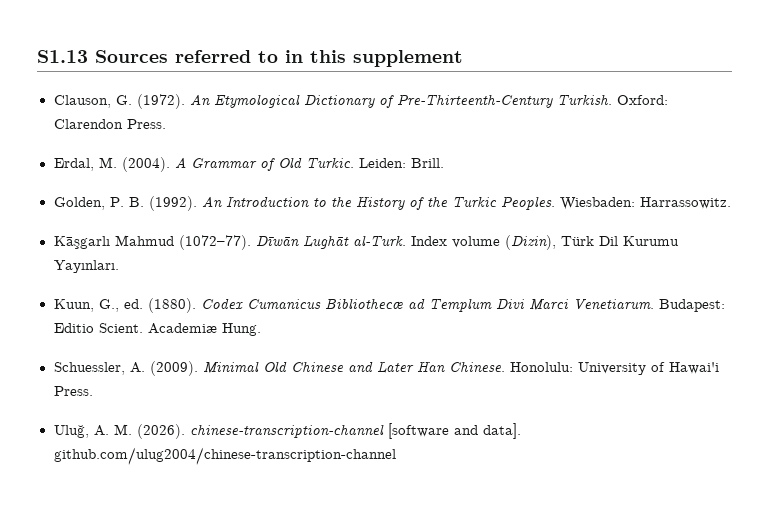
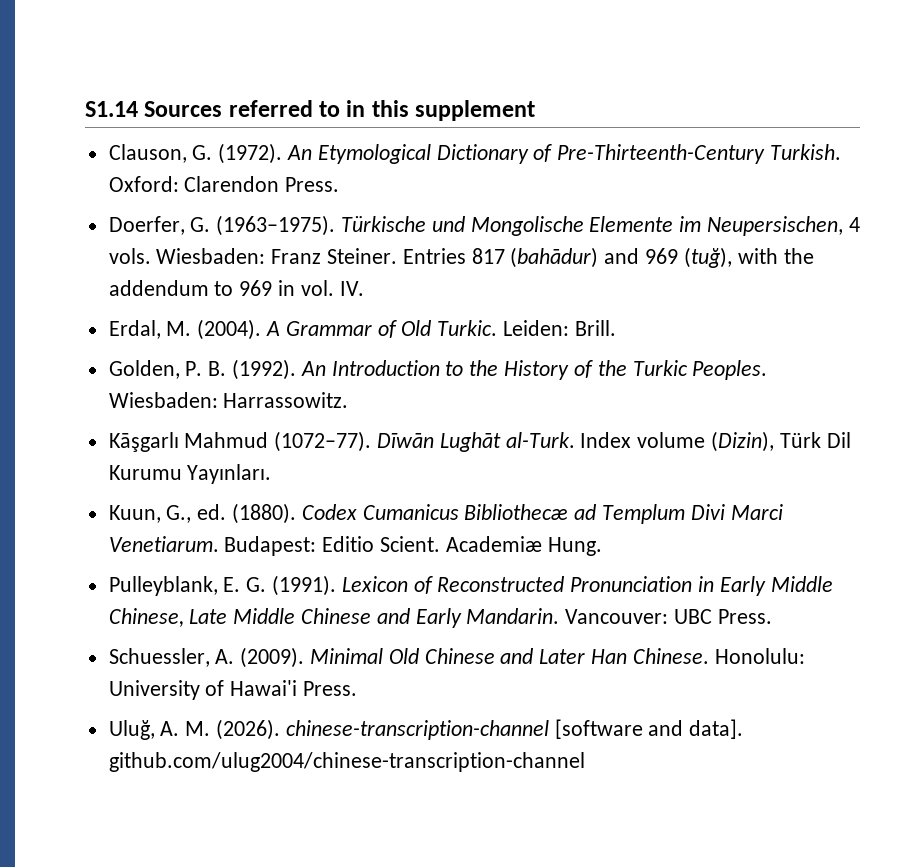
[37,50,88,63] S1.13 -> [85,101,138,117] S1.14
(166, 124) none -> [108,215,860,236] [108,247,814,268] [108,280,364,296] // Doerfer, G. (1963–1975). Türkische und Mongolische Elemente im Neupersischen, 4 vols. Wiesbaden: Franz Steiner. Entries 817 (bahādur) and 969 (tuğ), with the addendum to 969 in vol. IV.
(261, 329) none -> [108,575,833,596] [108,608,772,628] // Pulleyblank, E. G. (1991). Lexicon of Reconstructed Pronunciation in Early Middle Chinese, Late Middle Chinese and Early Mandarin. Vancouver: UBC Press.

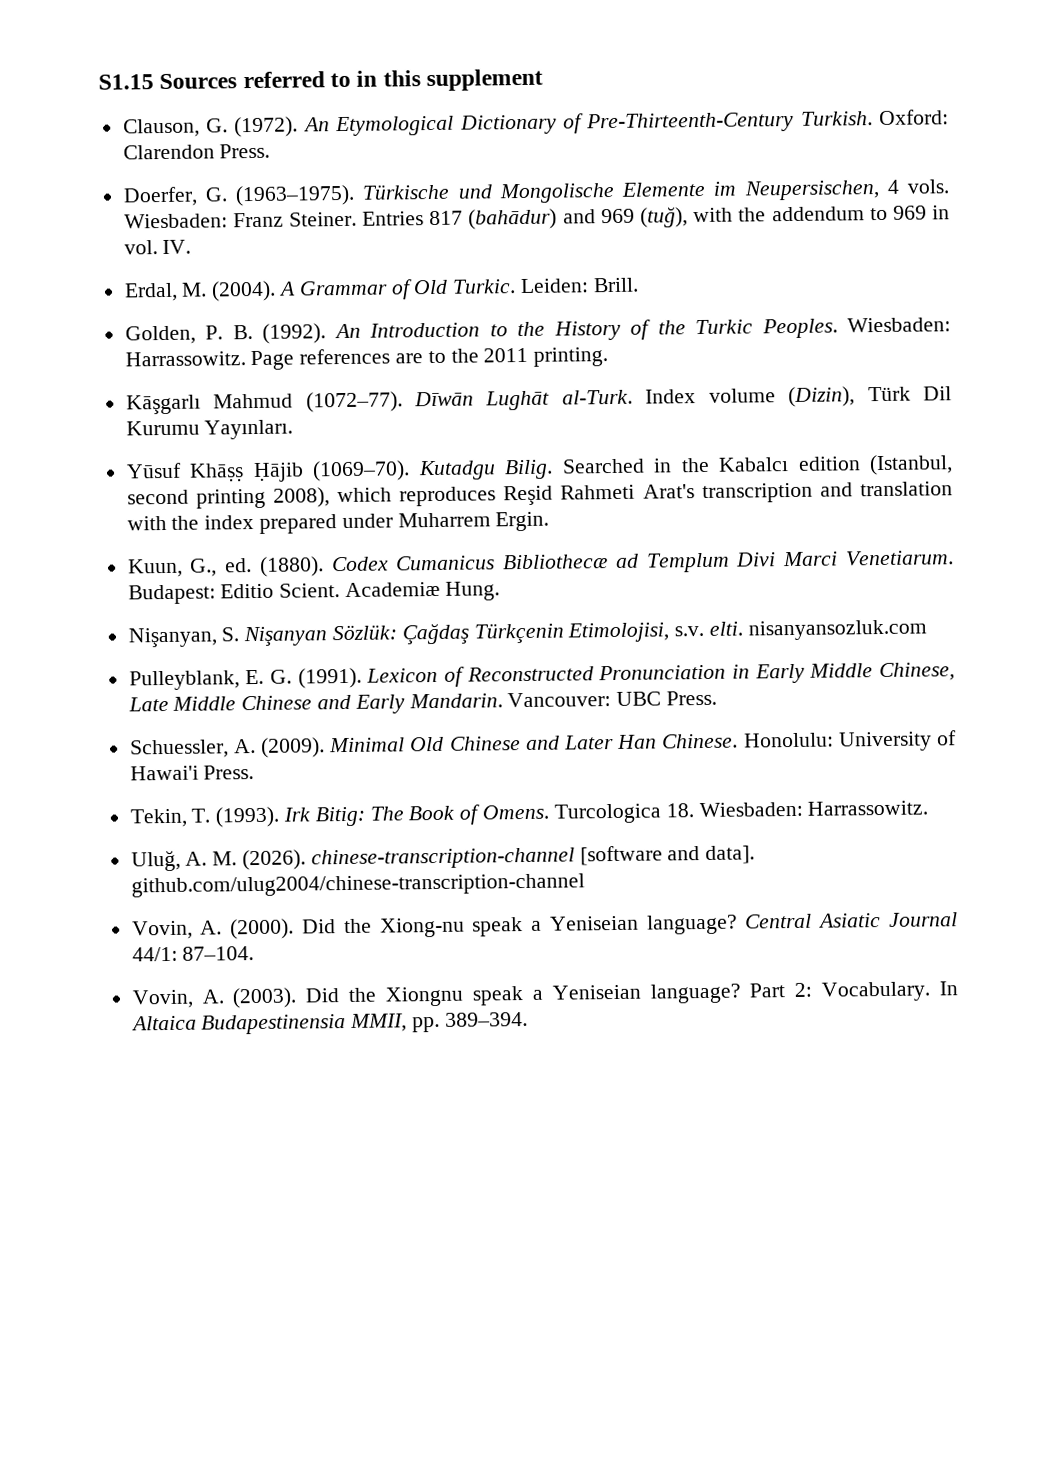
[85,101,138,117] S1.14 -> [98,74,154,90] S1.15
(349, 400) none -> [250,347,609,371] Page references are to the 2011 printing.
(272, 474) none -> [125,454,954,483] [126,481,953,509] [126,511,550,534] // Yūsuf Khāṣṣ Ḥājib (1069–70). Kutadgu Bilig. Searched in the Kabalcı edition (Istanbul, second printing 2008), which reproduces Reşid Rahmeti Arat's transcription and translation with the index prepared under Muharrem Ergin.
(602, 546) none -> [127,619,927,648] // Nişanyan, S. Nişanyan Sözlük: Çağdaş Türkçenin Etimolojisi, s.v. elti. nisanyansozluk.com
(358, 688) none -> [129,800,929,828] // Tekin, T. (1993). Irk Bitig: The Book of Omens. Turcologica 18. Wiesbaden: Harrassowitz.
(585, 762) none -> [131,912,958,940] [131,946,255,962] [131,981,959,1009] [130,1011,528,1035] // Vovin, A. (2000). Did the Xiong-nu speak a Yeniseian language? Central Asiatic Journal 44/1: 87–104. // Vovin, A. (2003). Did the Xiongnu speak a Yeniseian language? Part 2: Vocabulary. In Altaica Budapestinensia MMII, pp. 389–394.

